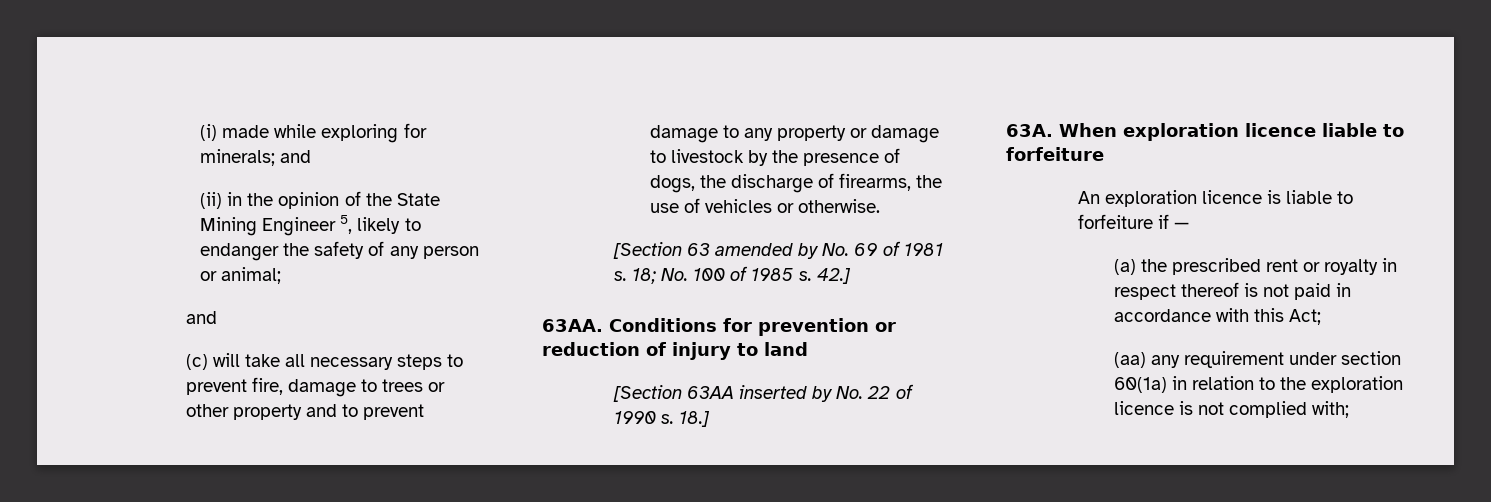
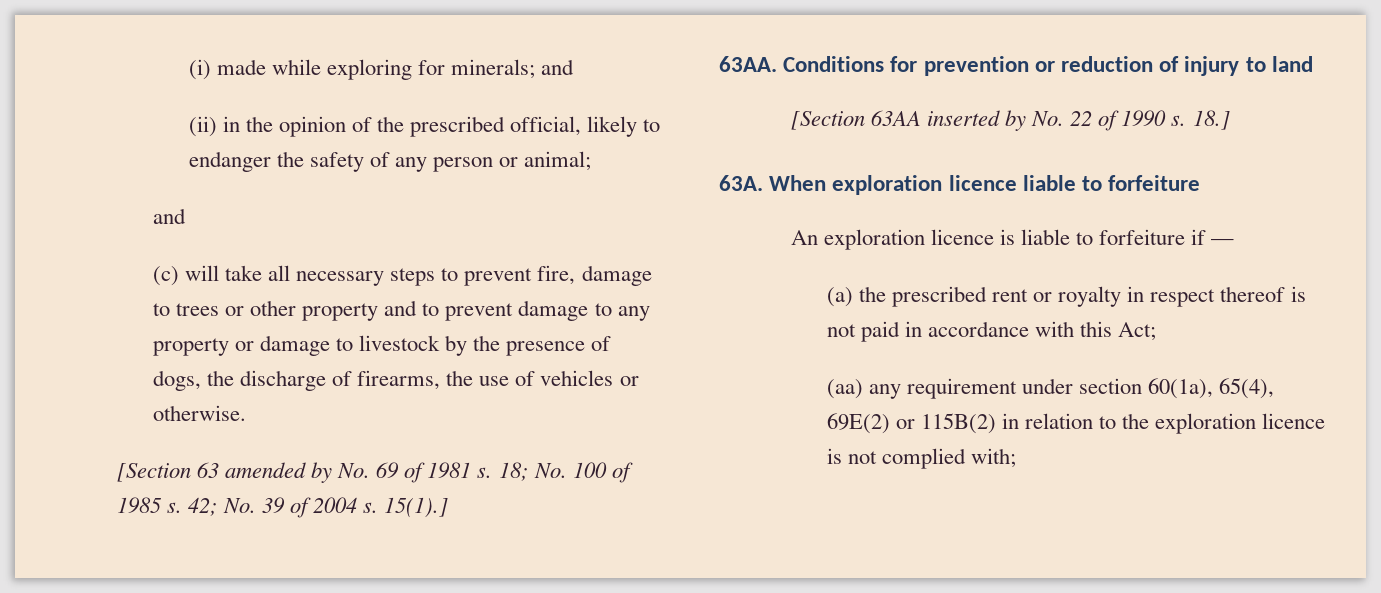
[396,193,440,206] [200,215,353,236] State Mining Engineer 5, -> [410,116,582,137] prescribed official,
[816,268,851,284] 42.] -> [188,497,449,518] 42; No. 39 of 2004 s. 15(1).]
[1113,377,1167,393] 60(1a) -> [1148,378,1275,399] [826,413,996,434] 60(1a), 65(4), 69E(2) or 115B(2)

